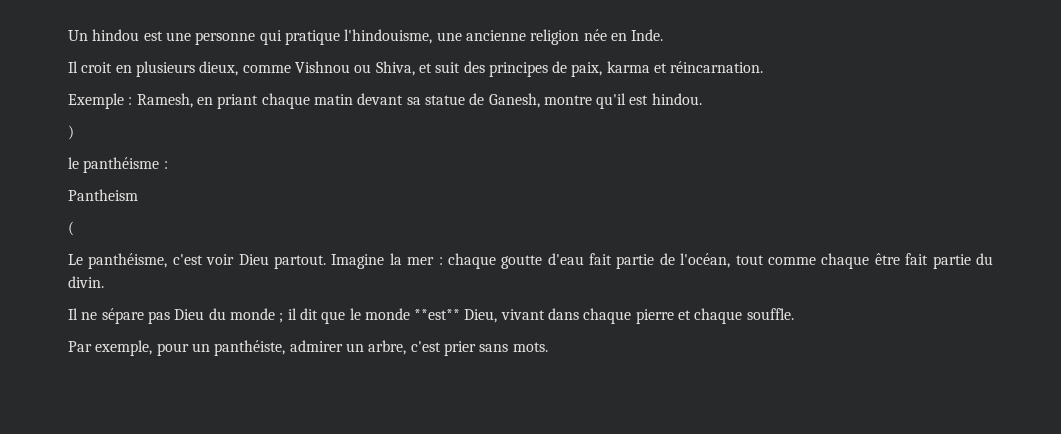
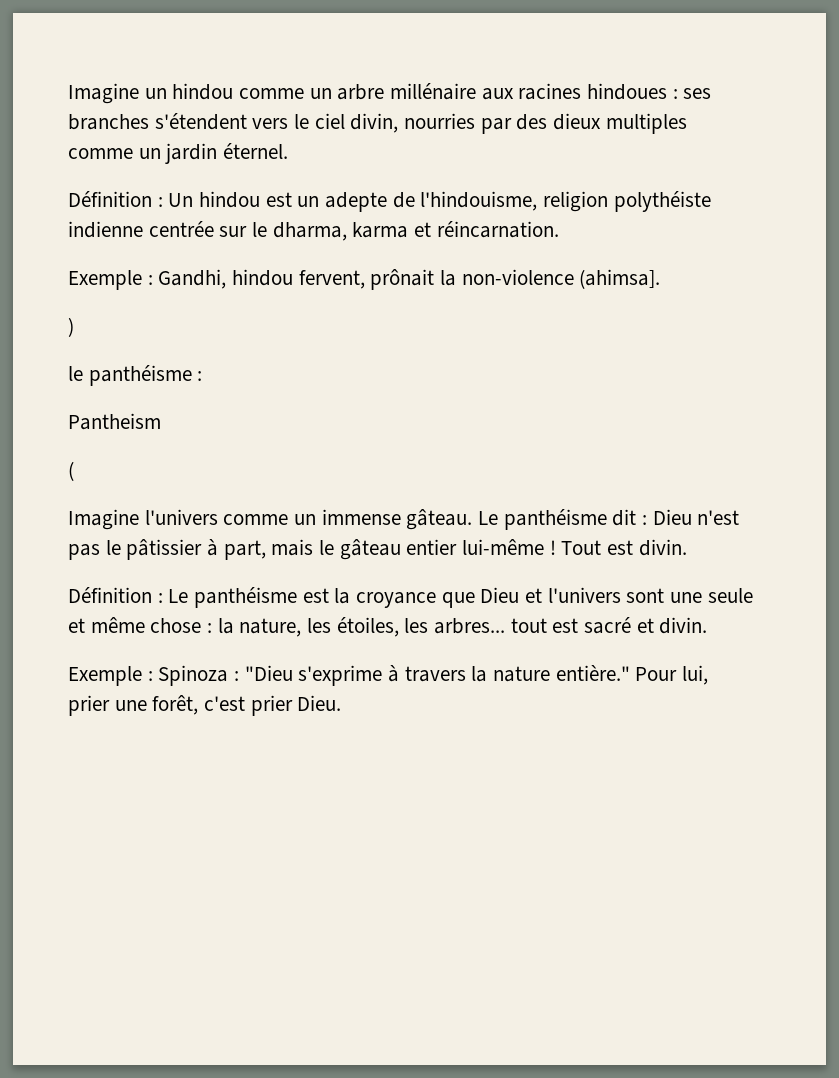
[68,29,664,45] [68,61,603,77] Un hindou est une personne qui pratique l'hindouisme, une ancienne religion née en Inde. // Il croit en plusieurs dieux, comme Vishnou ou Shiva, et suit des principes de paix, -> [68,83,712,104] [68,113,687,134] [68,143,289,164] [68,191,711,212] [68,221,347,241] Imagine un hindou comme un arbre millénaire aux racines hindoues : ses branches s'étendent vers le ciel divin, nourries par des dieux multiples comme un jardin éternel. // Définition : Un hindou est un adepte de l'hindouisme, religion polythéiste indienne centrée sur le dharma,
[136,93,702,109] Ramesh, en priant chaque matin devant sa statue de Ganesh, montre qu'il est hindou. -> [158,269,661,290] Gandhi, hindou fervent, prônait la non-violence (ahimsa].
[68,253,994,269] [68,276,104,288] [68,308,794,324] [68,340,548,356] Le panthéisme, c'est voir Dieu partout. Imagine la mer : chaque goutte d'eau fait partie de l'océan, tout comme chaque être fait partie du divin. // Il ne sépare pas Dieu du monde ; il dit que le monde **est** Dieu, vivant dans chaque pierre et chaque souffle. // Par exemple, pour un panthéiste, admirer un arbre, c'est prier sans mots. -> [68,509,740,530] [68,539,687,560] [68,587,753,608] [68,617,708,637] [68,665,709,686] [68,695,342,716] Imagine l'univers comme un immense gâteau. Le panthéisme dit : Dieu n'est pas le pâtissier à part, mais le gâteau entier lui-même ! Tout est divin. // Définition : Le panthéisme est la croyance que Dieu et l'univers sont une seule et même chose : la nature, les étoiles, les arbres... tout est sacré et divin. // Exemple : Spinoza : "Dieu s'exprime à travers la nature entière." Pour lui, prier une forêt, c'est prier Dieu.

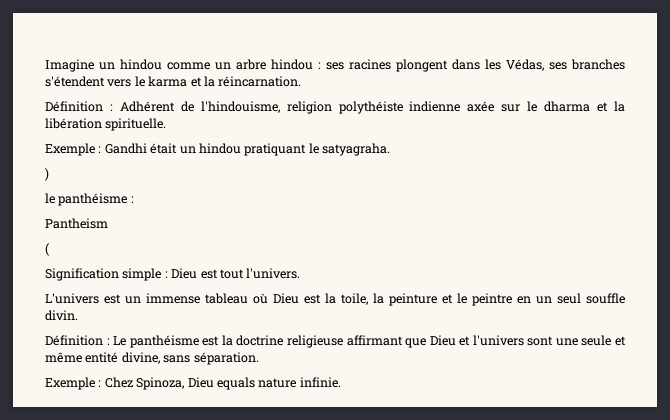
[390,83,678,100] millénaire aux racines hindoues : -> [271,59,544,72] hindou : ses racines plongent dans les Védas,
[314,113,687,134] [68,143,289,164] [68,191,388,212] ciel divin, nourries par des dieux multiples comme un jardin éternel. // Définition : Un hindou est un adepte -> [148,76,302,87] [45,101,175,112] karma et la réincarnation. // Définition : Adhérent
[148,221,214,237] centrée -> [467,101,495,112] axée
[272,221,559,241] [68,269,661,290] dharma, karma et réincarnation. // Exemple : Gandhi, hindou fervent, prônait la non-violence (ahimsa]. -> [544,101,625,112] [45,118,167,131] [45,143,390,156] dharma et la libération spirituelle. // Exemple : Gandhi était un hindou pratiquant le satyagraha.
[68,509,740,530] [68,539,634,560] Imagine l'univers comme un immense gâteau. Le panthéisme dit : Dieu n'est pas le pâtissier à part, mais le gâteau entier lui-même ! Tout est -> [45,268,301,281] [45,293,625,306] Signification simple : Dieu est tout l'univers. // L'univers est un immense tableau où Dieu est la toile, la peinture et le peintre en un seul souffle
[356,592,437,608] croyance -> [236,335,403,348] doctrine religieuse affirmant
[150,617,708,637] [68,665,709,686] [68,695,342,716] chose : la nature, les étoiles, les arbres... tout est sacré et divin. // Exemple : Spinoza : "Dieu s'exprime à travers la nature entière." Pour lui, prier une forêt, c'est prier Dieu. -> [85,352,259,365] [45,377,341,390] entité divine, sans séparation. // Exemple : Chez Spinoza, Dieu equals nature infinie.

